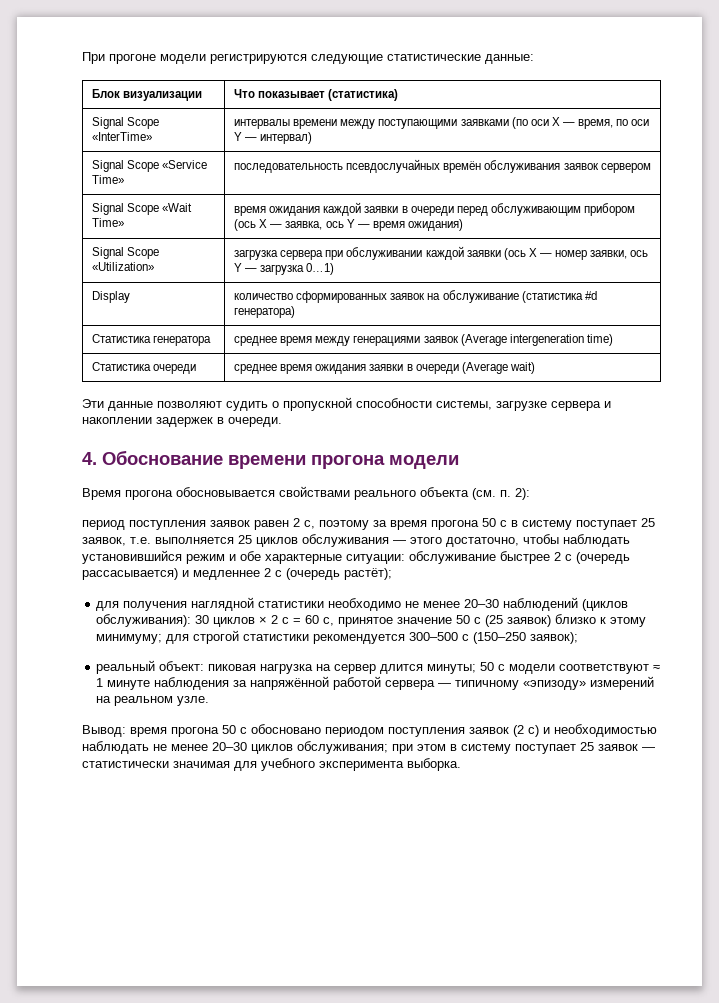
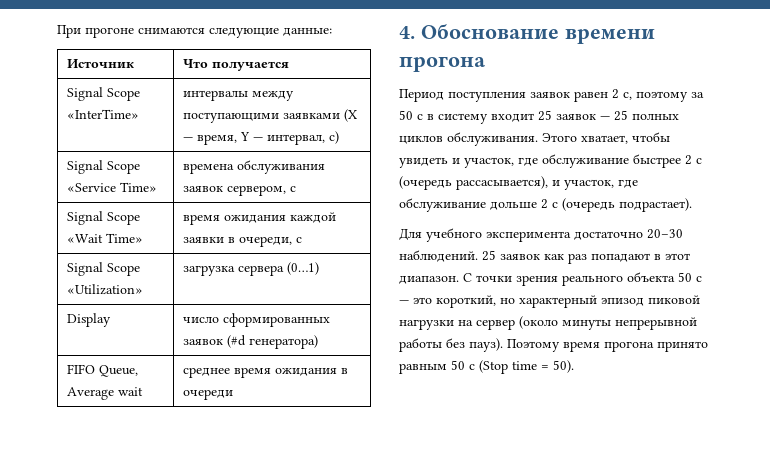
[160,54,481,64] модели регистрируются следующие статистические -> [138,27,279,38] снимаются следующие
[92,89,203,101] Блок визуализации -> [67,59,135,68] Источник
[258,89,399,101] показывает (статистика) -> [212,61,290,71] получается
[293,119,338,129] времени -> (249, 95) none
[511,117,650,129] [234,132,313,144] [92,160,208,172] [92,175,125,184] [234,159,651,173] (по оси X — время, по оси Y — интервал) // Signal Scope «Service Time» | последовательность псевдослучайных времён обслуживания заявок сервером -> [344,109,359,122] [183,131,340,145] [67,160,141,174] [67,182,158,192] [183,160,326,174] [183,185,297,196] (X — время, Y — интервал, с) // Signal Scope «Service Time» | времена обслуживания заявок сервером, с
[410,203,635,216] [234,219,463,231] очереди перед обслуживающим прибором (ось X — заявка, ось Y — время ожидания) -> [239,236,303,247] очереди, с
[325,246,649,260] [234,263,335,275] при обслуживании каждой заявки (ось X — номер заявки, ось Y — загрузка 0…1) -> [287,262,320,275] (0…1)
[234,293,294,300] количество -> [183,317,220,323] число
[427,290,597,303] [234,306,296,318] [92,334,212,346] [234,334,613,346] [92,362,197,374] на обслуживание (статистика #d генератора) // Статистика генератора | среднее время между генерациями заявок (Average intergeneration time) // Статистика очереди -> [227,335,319,349] [67,364,139,377] [67,387,144,400] (#d генератора) // FIFO Queue, Average wait
[369,362,535,374] [82,397,611,411] [82,417,282,427] [82,450,459,469] [82,486,530,500] [82,520,125,530] заявки в очереди (Average wait) // Эти данные позволяют судить о пропускной способности системы, загрузке сервера и накоплении задержек в очереди. // 4. Обоснование времени прогона модели // Время прогона обосновывается свойствами реального объекта (см. п. 2): // период -> [341,368,349,374] [183,389,234,400] [399,24,655,44] [399,56,486,72] [399,89,444,102] в очереди // 4. Обоснование времени прогона // Период
[390,520,479,530] время прогона -> (704, 95) none
[576,518,655,530] [82,534,630,547] [82,550,405,564] поступает 25 заявок, т.е. выполняется 25 циклов обслуживания — этого достаточно, чтобы наблюдать установившийся режим и обе характерные ситуации: -> [491,110,679,122] [399,132,670,146] [399,157,538,168] входит 25 заявок — 25 полных циклов обслуживания. Этого хватает, чтобы увидеть и участок, где
[82,568,392,580] [96,597,629,611] [96,614,647,627] [96,630,579,644] [96,660,661,674] [96,676,655,690] [96,696,210,706] [82,724,657,737] [82,741,655,754] [82,758,461,771] рассасывается) и медленнее 2 с (очередь растёт); // для получения наглядной статистики необходимо не менее 20–30 наблюдений (циклов обслуживания): 30 циклов × 2 с = 60 с, принятое значение 50 с (25 заявок) близко к этому минимуму; для строгой статистики рекомендуется 300–500 с (150–250 заявок); // реальный объект: пиковая нагрузка на сервер длится минуты; 50 с модели соответствуют ≈ 1 минуте наблюдения за напряжённой работой сервера — типичному «эпизоду» измерений на реальном узле. // Вывод: время прогона 50 с обосновано периодом поступления заявок (2 с) и необходимостью наблюдать не менее 20–30 циклов обслуживания; при этом в систему поступает 25 заявок — статистически значимая для учебного эксперимента выборка. -> [456,176,638,190] [399,198,692,212] [399,228,683,242] [399,250,690,264] [399,272,702,286] [399,295,700,308] [399,316,697,330] [399,338,708,352] [399,360,574,374] рассасывается), и участок, где обслуживание дольше 2 с (очередь подрастает). // Для учебного эксперимента достаточно 20–30 наблюдений. 25 заявок как раз попадают в этот диапазон. С точки зрения реального объекта 50 с — это короткий, но характерный эпизод пиковой нагрузки на сервер (около минуты непрерывной работы без пауз). Поэтому время прогона принято равным 50 с (Stop time = 50).

